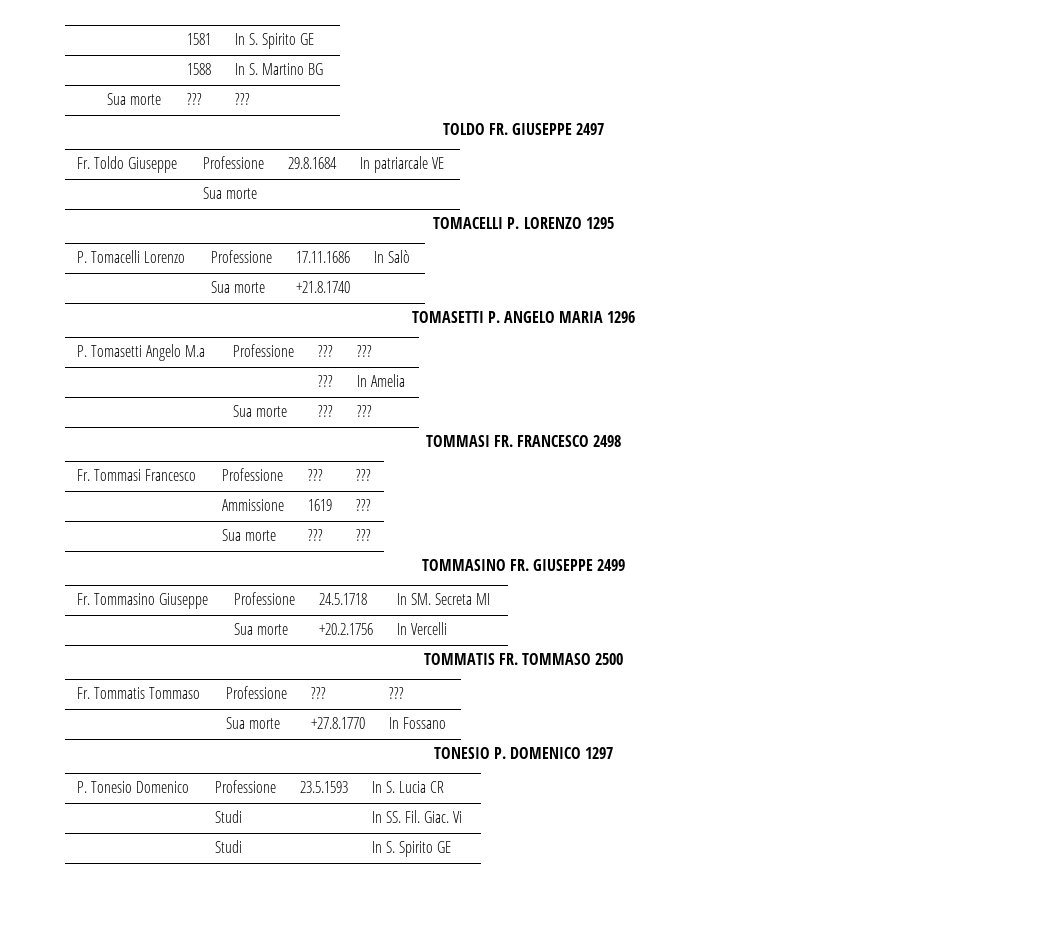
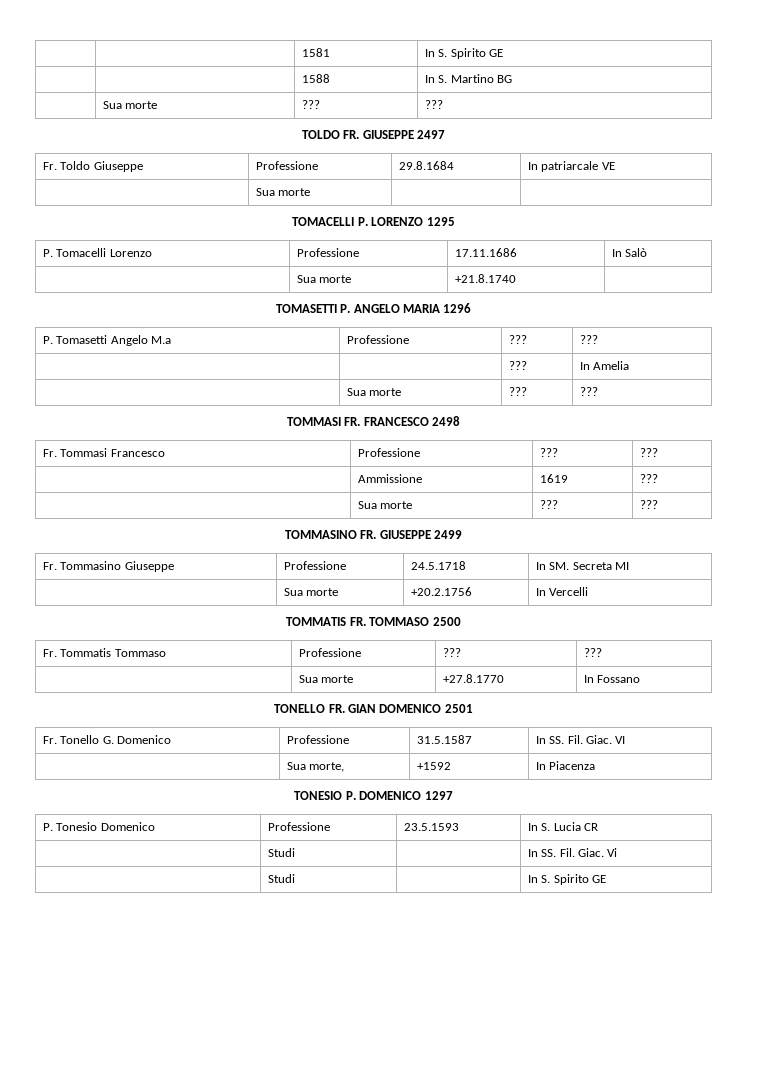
(446, 723) none -> [274,704,473,713] [42,735,172,744] [286,735,349,744] [416,735,472,744] [535,735,626,744] [286,762,345,772] [416,762,451,770] [535,761,596,770] // TONELLO FR. GIAN DOMENICO 2501 // Fr. Tonello G. Domenico | Professione | 31.5.1587 | In SS. Fil. Giac. VI // | Sua morte, | +1592 | In Piacenza

